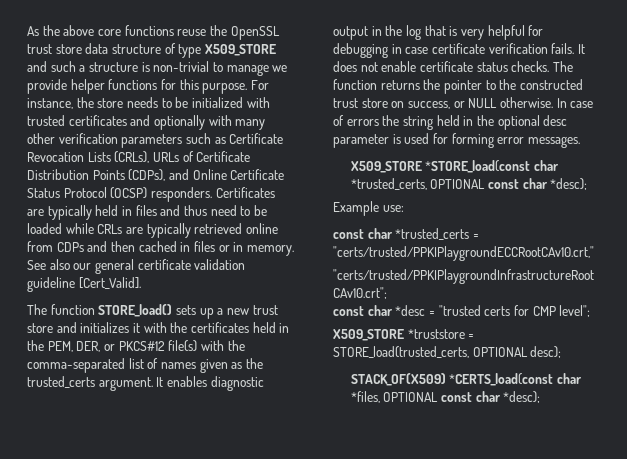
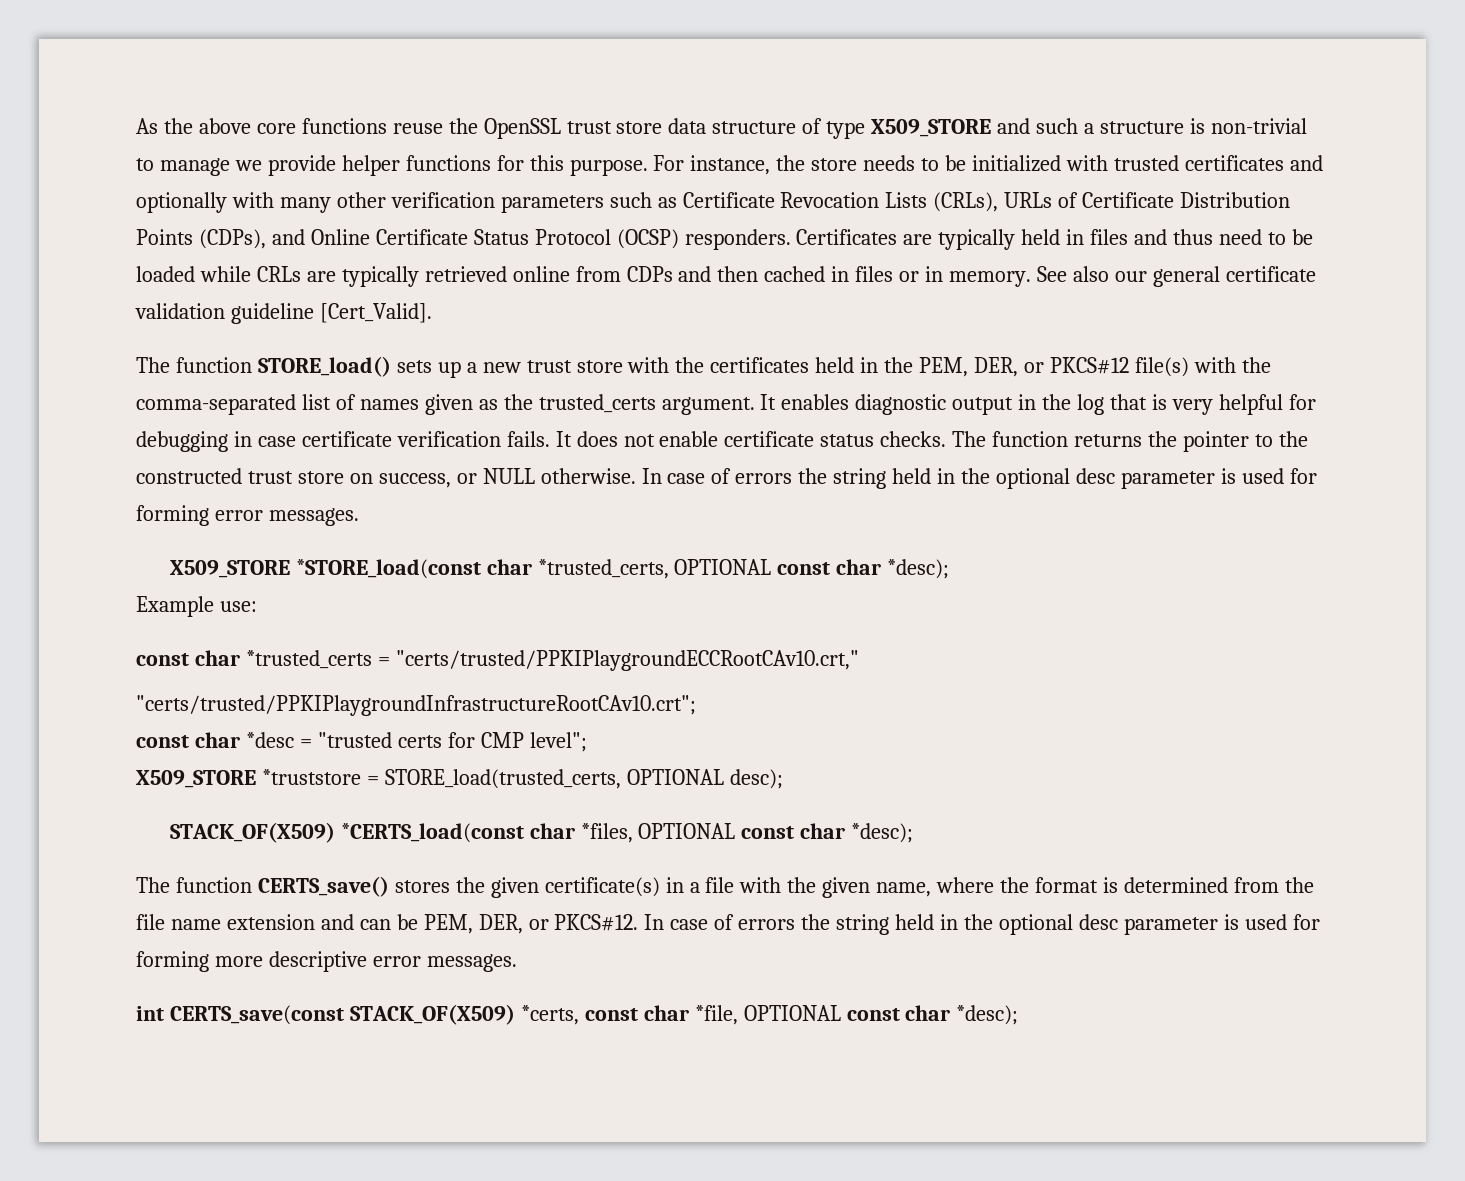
[56,322,140,333] and initializes it -> (623, 366) none
(541, 397) none -> [136,876,1314,898] [136,914,1320,935] [136,951,517,972] [136,1004,1019,1025] // The function CERTS_save() stores the given certificate(s) in a file with the given name, where the format is determined from the file name extension and can be PEM, DER, or PKCS#12. In case of errors the string held in the optional desc parameter is used for forming more descriptive error messages. // int CERTS_save(const STACK_OF(X509) *certs, const char *file, OPTIONAL const char *desc);

